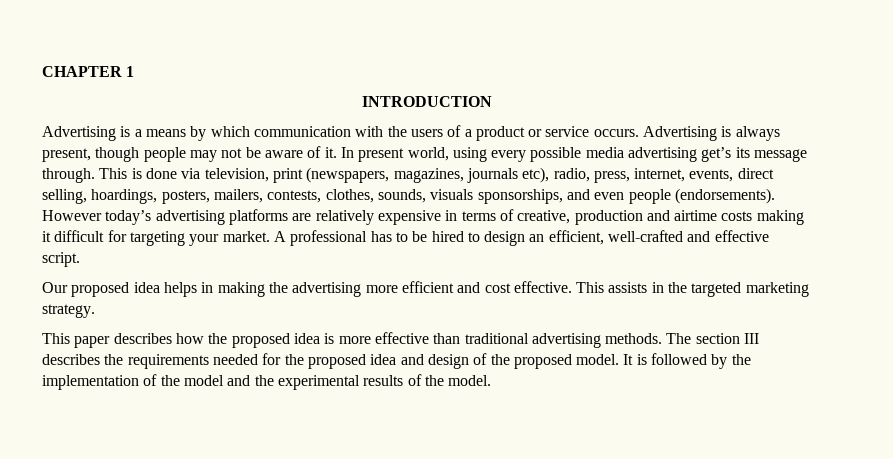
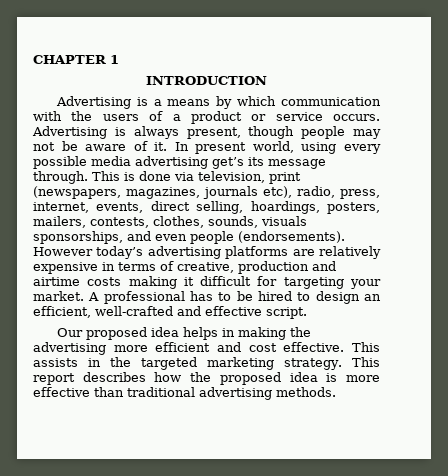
[42,333,111,348] // This paper -> [352,357,380,367] [33,373,75,385] This report
[666,333,760,344] [42,353,751,369] [42,374,492,390] The section III describes the requirements needed for the proposed idea and design of the proposed model. It is followed by the implementation of the model and the experimental results of the model. -> (336, 392) none

